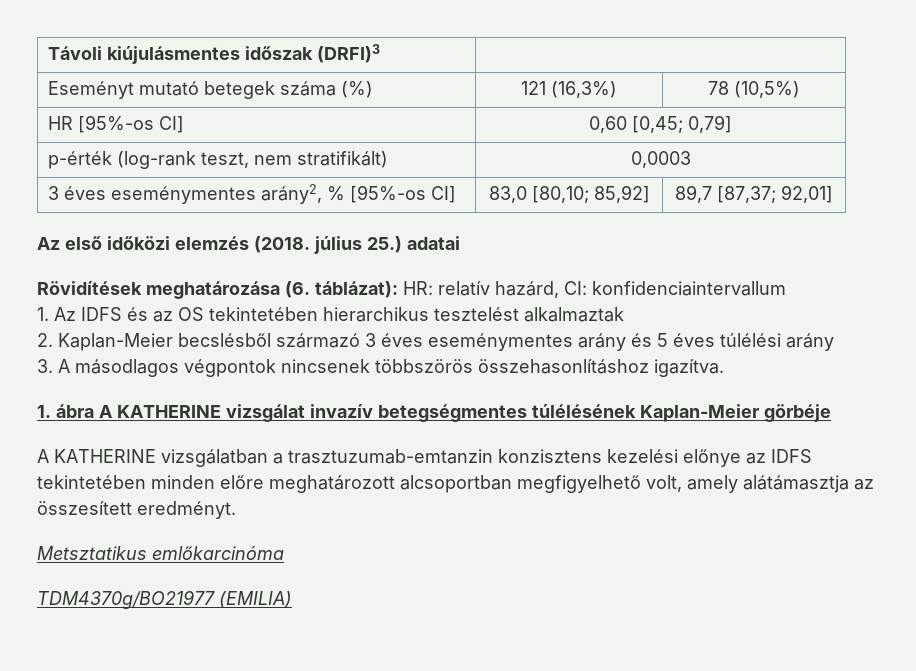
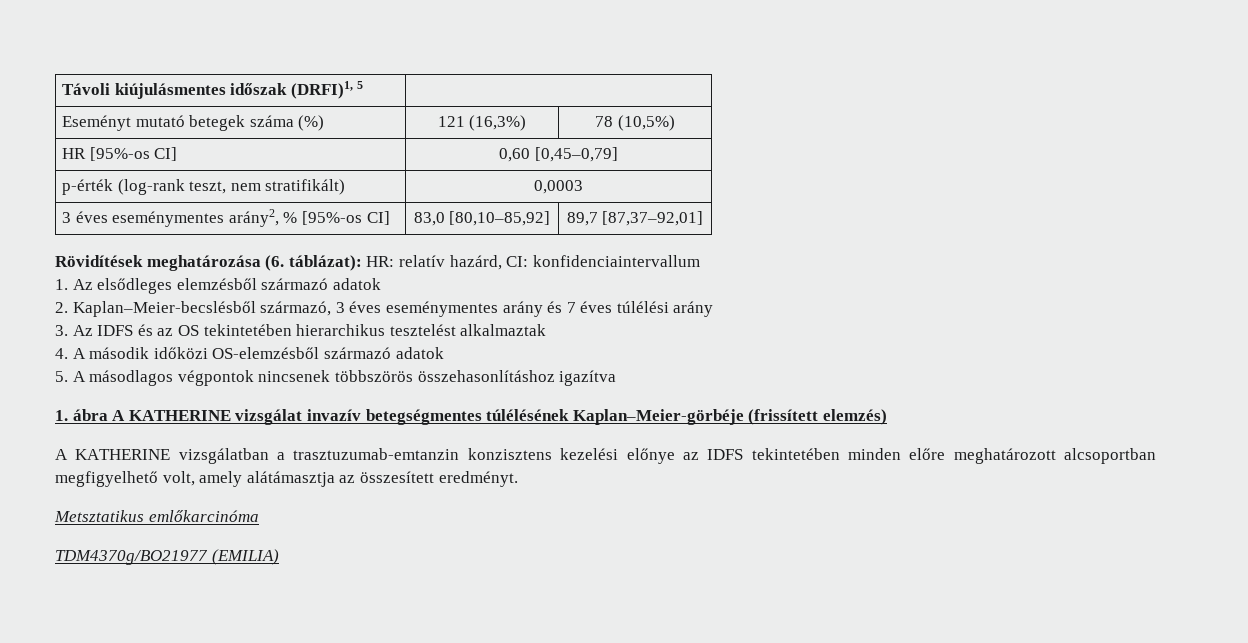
[316,44,380,63] (DRFI)3 -> [290,81,364,99] (DRFI)1, 5
[632,115,732,133] [0,45; 0,79] -> [534,147,618,162] [0,45–0,79]
[531,185,650,203] [80,10; 85,92] -> [449,211,551,226] [80,10–85,92]
[717,185,833,203] [37,236,460,254] [87,37; 92,01] // Az első időközi elemzés (2018. július 25.) adatai -> [602,211,704,226] [87,37–92,01]
(76, 314) none -> [97,278,381,294] [55,301,714,317] [55,325,93,336] elsődleges elemzésből származó adatok // 2. Kaplan–Meier-becslésből származó, 3 éves eseménymentes arány és 7 éves túlélési arány // 3. Az
[37,333,834,351] [37,359,53,373] 2. Kaplan-Meier becslésből származó 3 éves eseménymentes arány és 5 éves túlélési arány // 3. -> [55,347,444,359] [55,371,68,382] 4. A második időközi OS-elemzésből származó adatok // 5.
[654,359,724,377] igazítva. -> [559,370,617,386] igazítva
[640,404,831,422] Kaplan-Meier görbéje -> [572,409,887,425] Kaplan–Meier-görbéje (frissített elemzés)

